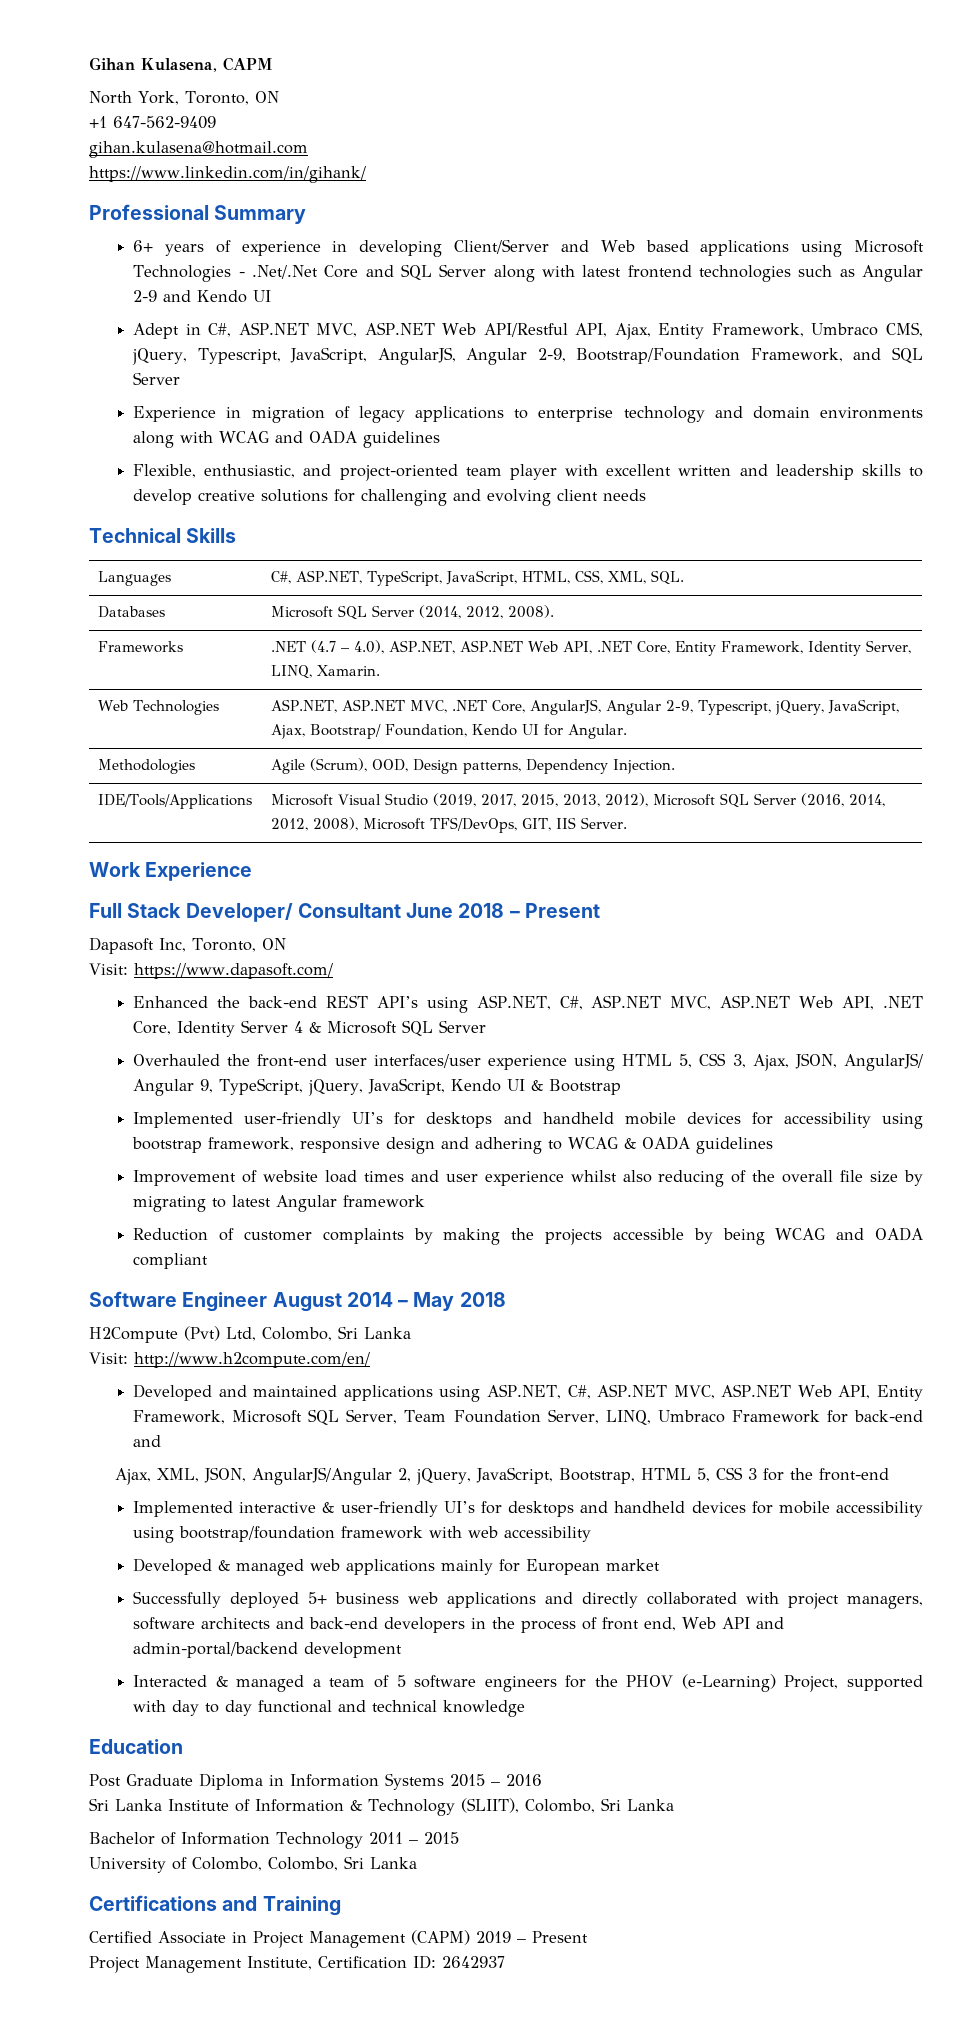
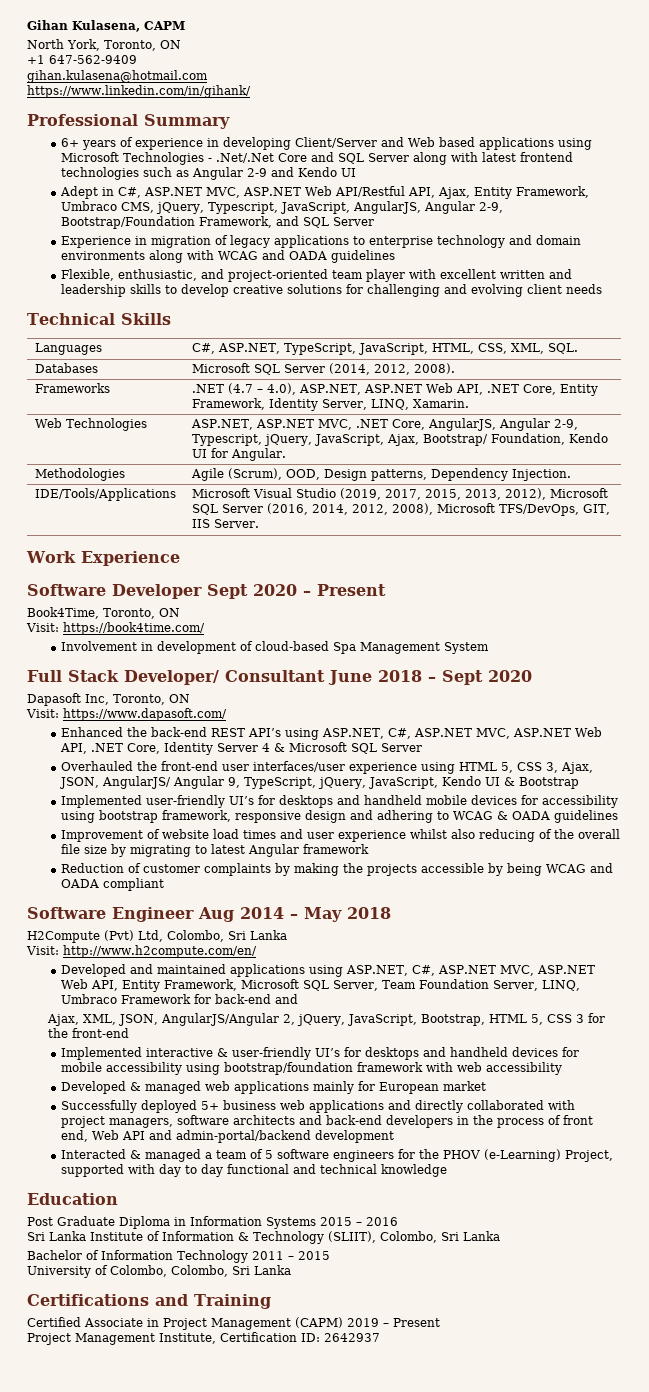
(253, 871) none -> [27,584,386,599] [27,607,180,619] [26,622,205,635] [60,641,489,654] // Software Developer Sept 2020 – Present // Book4Time, Toronto, ON // Visit: https://book4time.com/ // Involvement in development of cloud-based Spa Management System
[524,903,600,918] Present -> [442,670,532,685] Sept 2020
[272,1292,342,1312] August -> [198,907,234,922] Aug

